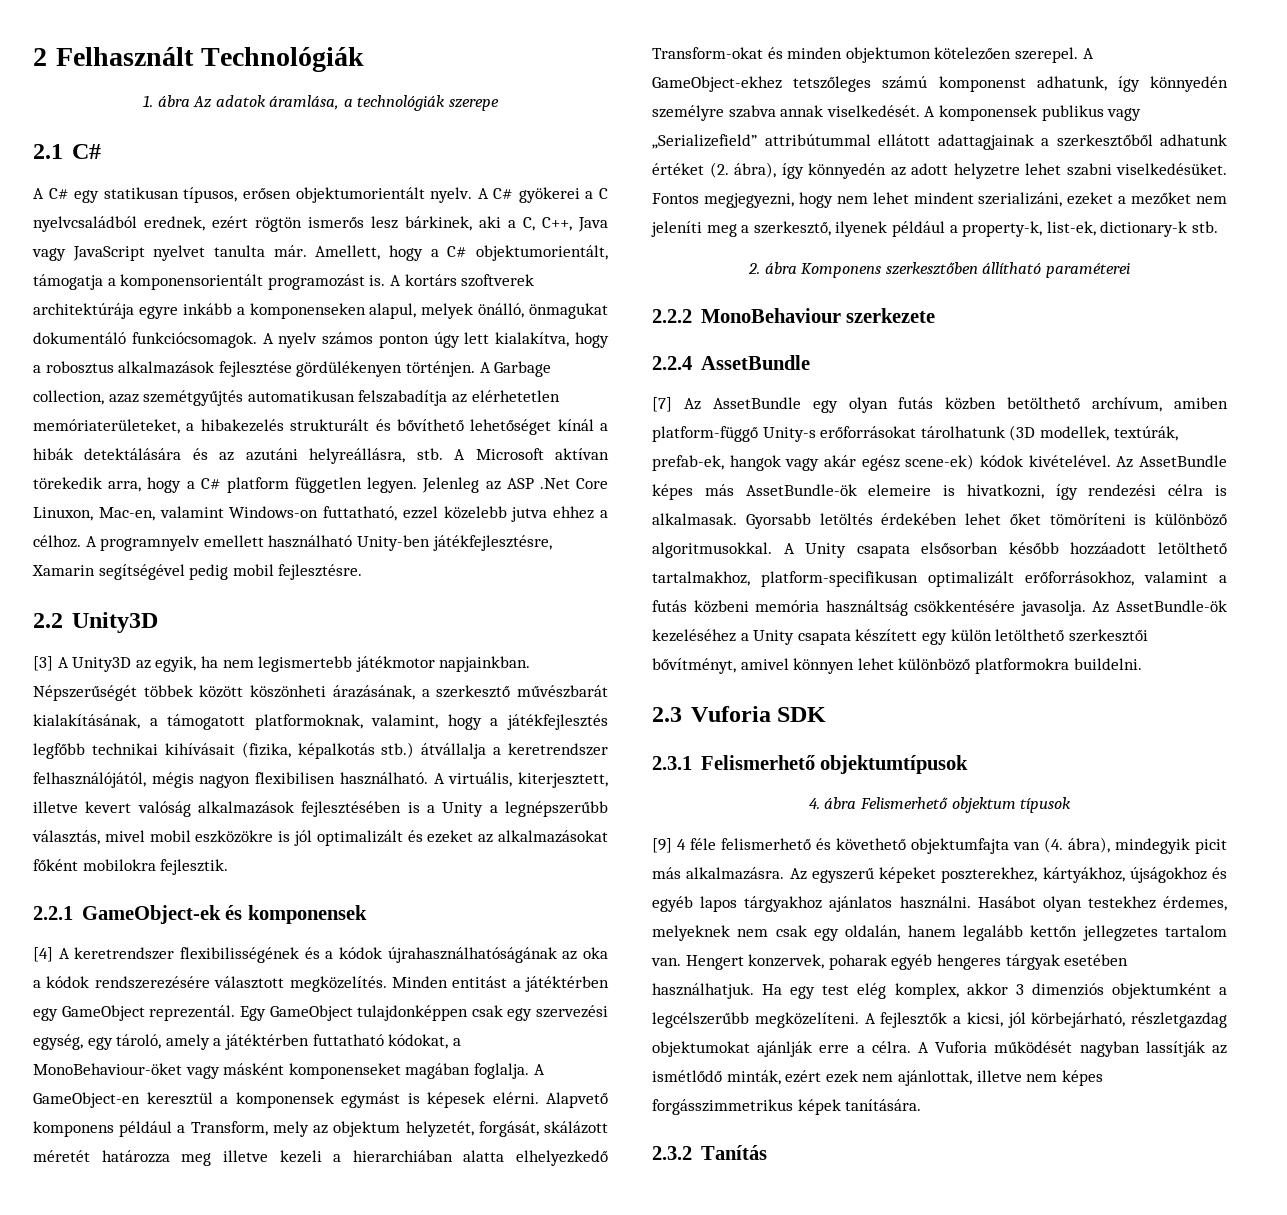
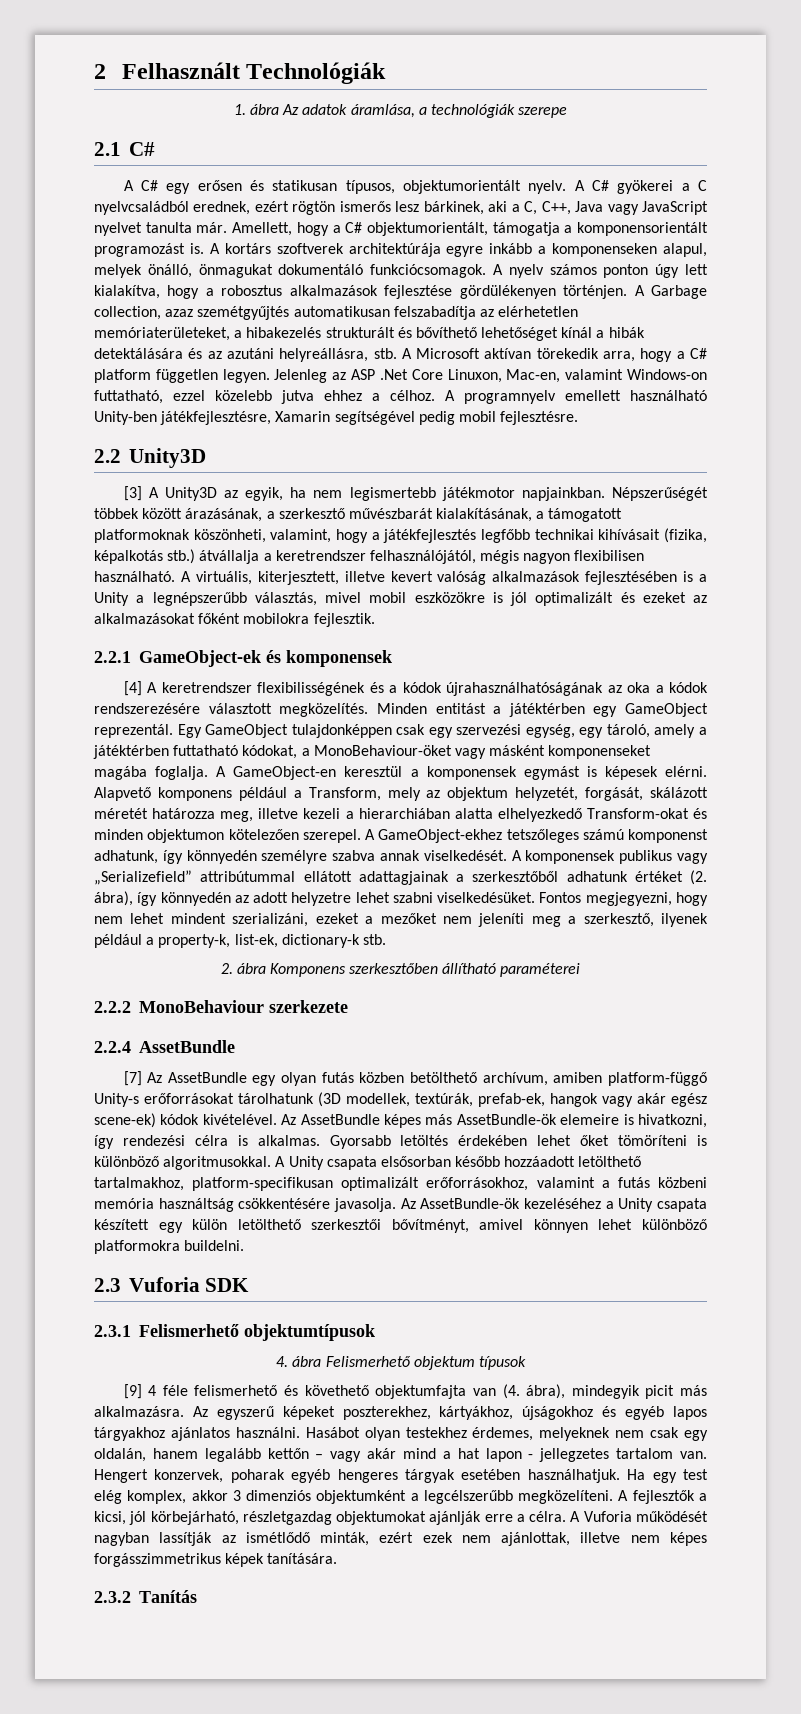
(100, 196) none -> [197,180,264,191] erősen és
[242,188,291,199] erősen -> (395, 187) none
[250,685,327,698] köszönheti -> (183, 513) none
[254,714,363,730] platformoknak, -> [94,529,266,543] platformoknak köszönheti,
[405,1063,471,1079] magában -> [94,766,147,780] magába
[181,1153,212,1166] meg -> [220,811,254,822] meg,
[652,513,737,525] alkalmasak. -> [257,1135,320,1146] alkalmas.
(1078, 931) none -> [315,1448,534,1462] – vagy akár mind a hat lapon -

